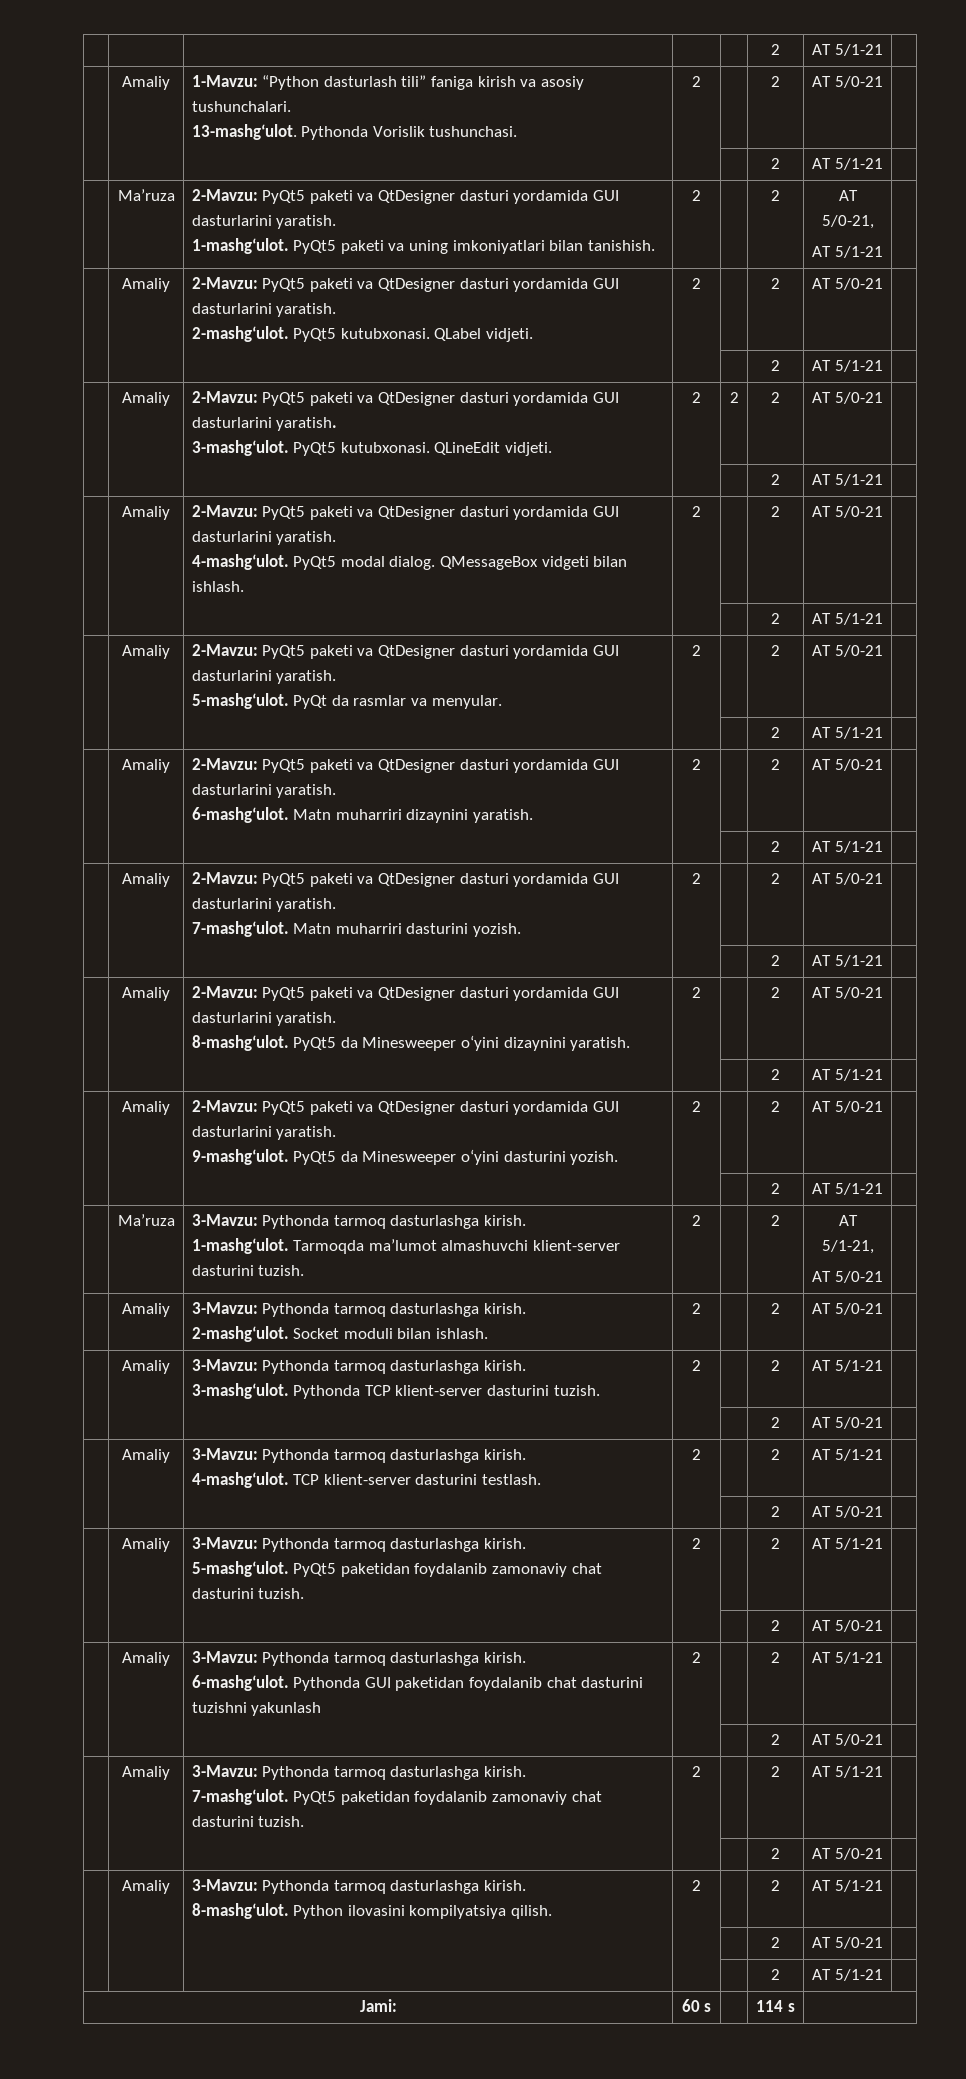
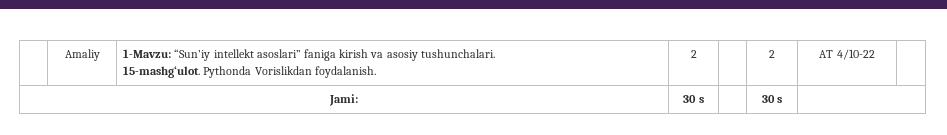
[771,44,780,55] [812,44,883,56] | | | | | 2 | AT 5/1-21 | // | -> (64, 55) |
[262,75,427,90] “Python dasturlash tili” -> [174,49,301,61] “Sun’iy intellekt asoslari”
[191,124,518,140] [692,76,701,87] [771,76,780,87] [812,76,883,88] [771,158,780,169] [812,158,883,170] [117,189,175,201] [191,189,619,204] [191,215,337,229] [191,238,655,254] [692,190,701,201] [771,190,780,201] [838,190,858,201] [821,215,874,229] [812,246,883,258] [122,278,170,292] [191,277,619,292] [191,303,337,317] [191,326,533,342] [692,278,701,289] [771,278,780,289] [812,278,883,290] [771,360,780,371] [812,360,883,372] [122,392,170,406] [191,391,619,406] [191,417,338,431] [191,440,552,456] [692,392,701,403] [729,392,739,403] [771,392,780,403] [812,392,883,404] [771,474,780,485] [812,474,883,486] [122,506,170,520] [191,505,619,520] [191,531,337,545] [191,554,628,570] [191,581,244,592] [692,506,701,517] [771,506,780,517] [812,506,883,518] [771,613,780,624] [812,613,883,625] [122,645,170,659] [191,644,619,659] [191,670,337,684] [191,693,502,709] [692,645,701,656] [771,645,780,656] [812,645,883,657] [771,727,780,738] [812,727,883,739] [122,759,170,773] [191,758,619,773] [191,784,337,798] [191,807,533,823] [692,759,701,770] [771,759,780,770] [812,759,883,771] [771,841,780,852] [812,841,883,853] [122,873,170,887] [191,872,619,887] [191,898,337,912] [191,921,521,937] [692,873,701,884] [771,873,780,884] [812,873,883,885] [771,955,780,966] [812,955,883,967] [122,987,170,1001] [191,986,619,1001] [191,1012,337,1026] [191,1035,631,1051] [692,987,701,998] [771,987,780,998] [812,987,883,999] [771,1069,780,1080] [812,1069,883,1081] [122,1101,170,1115] [191,1100,619,1115] [191,1126,337,1140] [191,1149,619,1165] [692,1101,701,1112] [771,1101,780,1112] [812,1101,883,1113] [771,1183,780,1194] [812,1183,883,1195] [117,1214,175,1226] [191,1214,526,1229] [191,1238,620,1254] [191,1265,305,1276] [692,1215,701,1226] [771,1215,780,1226] [838,1215,858,1226] [821,1240,874,1254] [812,1271,883,1283] [122,1303,170,1317] [191,1302,526,1317] [191,1326,488,1342] [692,1303,701,1314] [771,1303,780,1314] [812,1303,883,1315] [122,1360,170,1374] [191,1359,526,1374] [191,1383,600,1399] [692,1360,701,1371] [771,1360,780,1371] [812,1360,883,1372] [771,1417,780,1428] [812,1417,883,1429] [122,1449,170,1463] [191,1448,526,1463] [191,1472,541,1488] [692,1449,701,1460] [771,1449,780,1460] [812,1449,883,1461] [771,1506,780,1517] [812,1506,883,1518] [122,1538,170,1552] [191,1537,526,1552] [191,1561,602,1577] [191,1588,305,1599] [692,1538,701,1549] [771,1538,780,1549] [812,1538,883,1550] [771,1620,780,1631] [812,1620,883,1632] [122,1652,170,1666] [191,1651,526,1666] [191,1675,644,1691] [191,1702,322,1716] [692,1652,701,1663] [771,1652,780,1663] [812,1652,883,1664] [771,1734,780,1745] [812,1734,883,1746] [122,1766,170,1780] [191,1765,526,1780] [191,1789,602,1805] [191,1816,305,1827] [692,1766,701,1777] [771,1766,780,1777] [812,1766,883,1778] [771,1848,780,1859] [812,1848,883,1860] [122,1880,170,1894] [191,1879,526,1894] [191,1903,552,1919] [692,1880,701,1891] [771,1880,780,1891] [812,1880,883,1892] [771,1937,780,1948] [812,1937,883,1949] [771,1969,780,1980] [812,1969,883,1981] 13-mashg‘ulot. Pythonda Vorislik tushunchasi. | 2 | | 2 | AT 5/0-21 | // | | | | | 2 | AT 5/1-21 | // | Ma’ruza | 2-Mavzu: PyQt5 paketi va QtDesigner dasturi yordamida GUI dasturlarini yaratish. // 1-mashg‘ulot. PyQt5 paketi va uning imkoniyatlari bilan tanishish. | 2 | | 2 | AT 5/0-21, // AT 5/1-21 | // | Amaliy | 2-Mavzu: PyQt5 paketi va QtDesigner dasturi yordamida GUI dasturlarini yaratish. // 2-mashg‘ulot. PyQt5 kutubxonasi. QLabel vidjeti. | 2 | | 2 | AT 5/0-21 | // | | | | | 2 | AT 5/1-21 | // | Amaliy | 2-Mavzu: PyQt5 paketi va QtDesigner dasturi yordamida GUI dasturlarini yaratish. // 3-mashg‘ulot. PyQt5 kutubxonasi. QLineEdit vidjeti. | 2 | 2 | 2 | AT 5/0-21 | // | | | | | 2 | AT 5/1-21 | // | Amaliy | 2-Mavzu: PyQt5 paketi va QtDesigner dasturi yordamida GUI dasturlarini yaratish. // 4-mashg‘ulot. PyQt5 modal dialog. QMessageBox vidgeti bilan ishlash. | 2 | | 2 | AT 5/0-21 | // | | | | | 2 | AT 5/1-21 | // | Amaliy | 2-Mavzu: PyQt5 paketi va QtDesigner dasturi yordamida GUI dasturlarini yaratish. // 5-mashg‘ulot. PyQt da rasmlar va menyular. | 2 | | 2 | AT 5/0-21 | // | | | | | 2 | AT 5/1-21 | // | Amaliy | 2-Mavzu: PyQt5 paketi va QtDesigner dasturi yordamida GUI dasturlarini yaratish. // 6-mashg‘ulot. Matn muharriri dizaynini yaratish. | 2 | | 2 | AT 5/0-21 | // | | | | | 2 | AT 5/1-21 | // | Amaliy | 2-Mavzu: PyQt5 paketi va QtDesigner dasturi yordamida GUI dasturlarini yaratish. // 7-mashg‘ulot. Matn muharriri dasturini yozish. | 2 | | 2 | AT 5/0-21 | // | | | | | 2 | AT 5/1-21 | // | Amaliy | 2-Mavzu: PyQt5 paketi va QtDesigner dasturi yordamida GUI dasturlarini yaratish. // 8-mashg‘ulot. PyQt5 da Minesweeper o‘yini dizaynini yaratish. | 2 | | 2 | AT 5/0-21 | // | | | | | 2 | AT 5/1-21 | // | Amaliy | 2-Mavzu: PyQt5 paketi va QtDesigner dasturi yordamida GUI dasturlarini yaratish. // 9-mashg‘ulot. PyQt5 da Minesweeper o‘yini dasturini yozish. | 2 | | 2 | AT 5/0-21 | // | | | | | 2 | AT 5/1-21 | // | Ma’ruza | 3-Mavzu: Pythonda tarmoq dasturlashga kirish. // 1-mashg‘ulot. Tarmoqda ma’lumot almashuvchi klient-server dasturini tuzish. | 2 | | 2 | AT 5/1-21, // AT 5/0-21 | // | Amaliy | 3-Mavzu: Pythonda tarmoq dasturlashga kirish. // 2-mashg‘ulot. Socket moduli bilan ishlash. | 2 | | 2 | AT 5/0-21 | // | Amaliy | 3-Mavzu: Pythonda tarmoq dasturlashga kirish. // 3-mashg‘ulot. Pythonda TCP klient-server dasturini tuzish. | 2 | | 2 | AT 5/1-21 | // | | | | | 2 | AT 5/0-21 | // | Amaliy | 3-Mavzu: Pythonda tarmoq dasturlashga kirish. // 4-mashg‘ulot. TCP klient-server dasturini testlash. | 2 | | 2 | AT 5/1-21 | // | | | | | 2 | AT 5/0-21 | // | Amaliy | 3-Mavzu: Pythonda tarmoq dasturlashga kirish. // 5-mashg‘ulot. PyQt5 paketidan foydalanib zamonaviy chat dasturini tuzish. | 2 | | 2 | AT 5/1-21 | // | | | | | 2 | AT 5/0-21 | // | Amaliy | 3-Mavzu: Pythonda tarmoq dasturlashga kirish. // 6-mashg‘ulot. Pythonda GUI paketidan foydalanib chat dasturini tuzishni yakunlash | 2 | | 2 | AT 5/1-21 | // | | | | | 2 | AT 5/0-21 | // | Amaliy | 3-Mavzu: Pythonda tarmoq dasturlashga kirish. // 7-mashg‘ulot. PyQt5 paketidan foydalanib zamonaviy chat dasturini tuzish. | 2 | | 2 | AT 5/1-21 | // | | | | | 2 | AT 5/0-21 | // | Amaliy | 3-Mavzu: Pythonda tarmoq dasturlashga kirish. // 8-mashg‘ulot. Python ilovasini kompilyatsiya qilish. | 2 | | 2 | AT 5/1-21 | // | | | | | 2 | AT 5/0-21 | // | | | | | 2 | AT 5/1-21 -> [123,66,376,78] [690,50,697,58] [769,50,775,58] [819,49,875,60] 15-mashg‘ulot. Pythonda Vorislikdan foydalanish. | 2 | | 2 | AT 4/10-22
[681,1999,700,2012] 60 -> [683,95,697,103] 30
[756,2000,784,2012] 114 -> [761,95,775,103] 30

